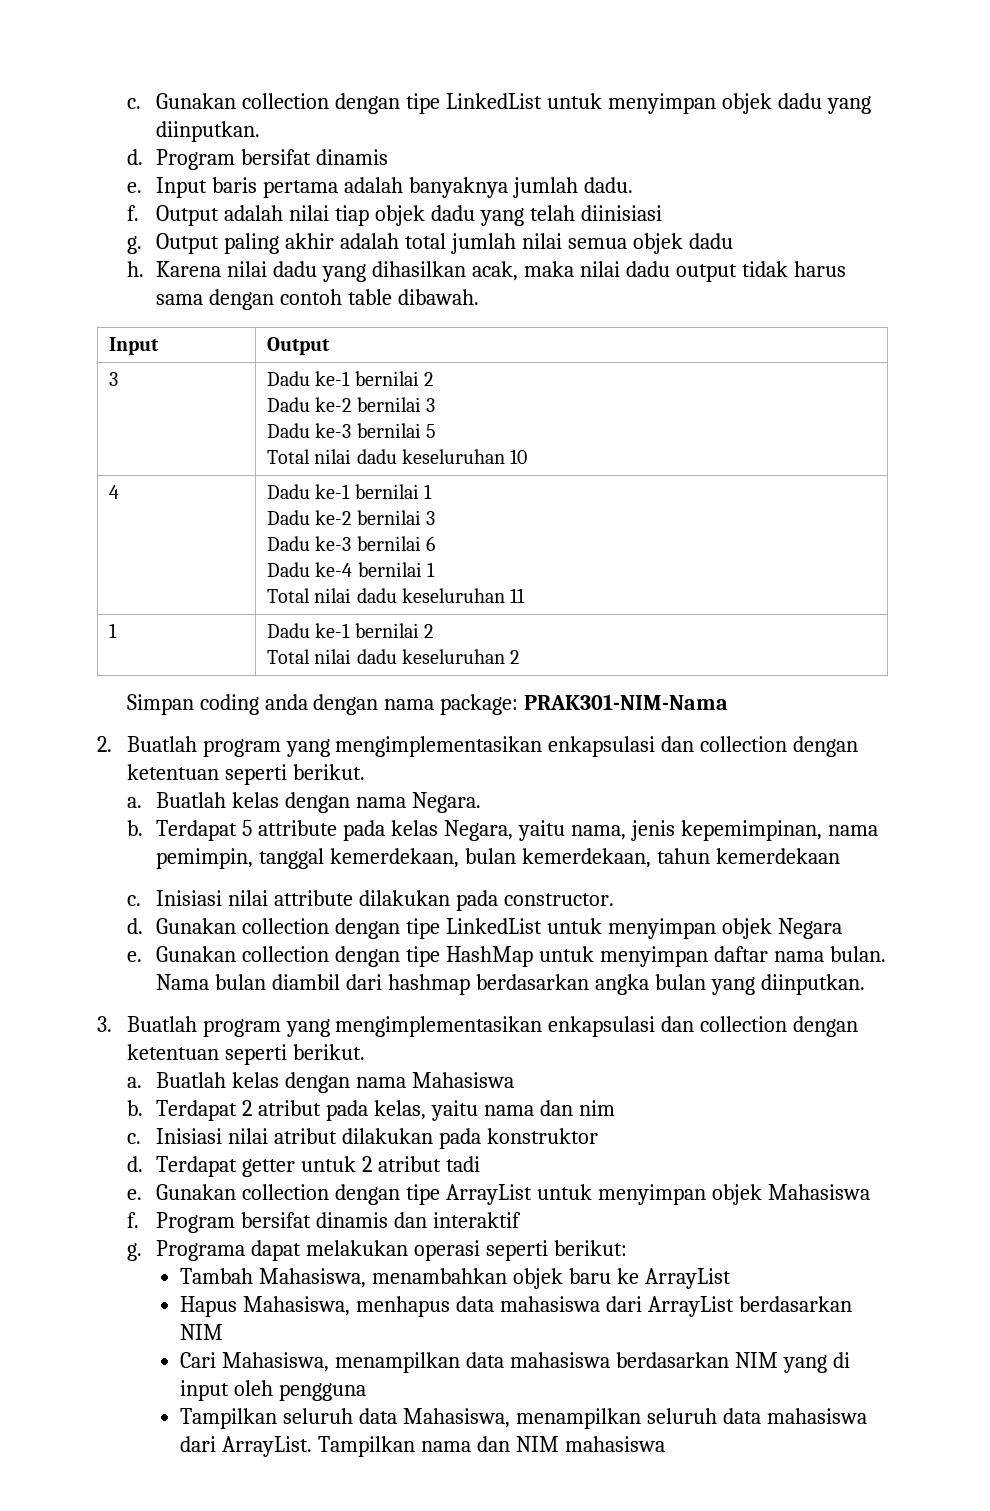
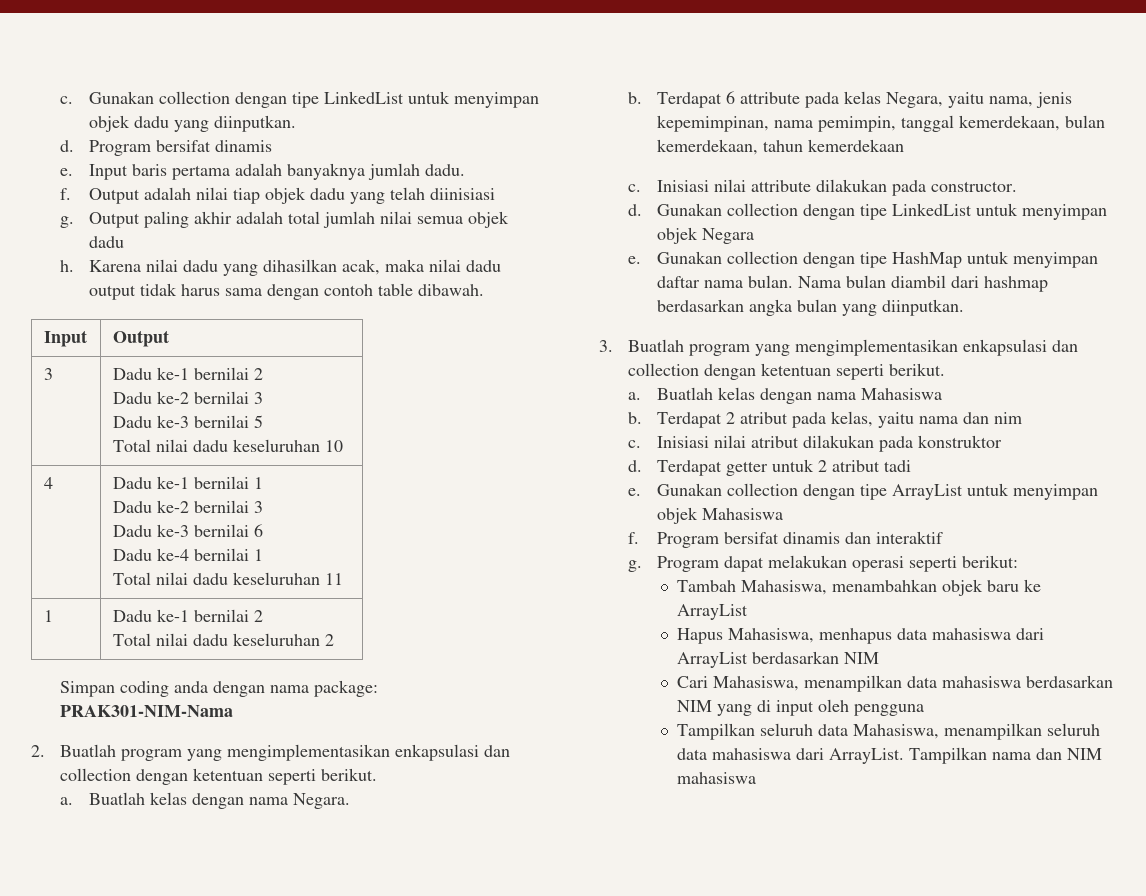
[242,820,253,836] 5 -> [726,91,736,104] 6
[156,1240,246,1261] Programa -> [657,556,720,572] Program

